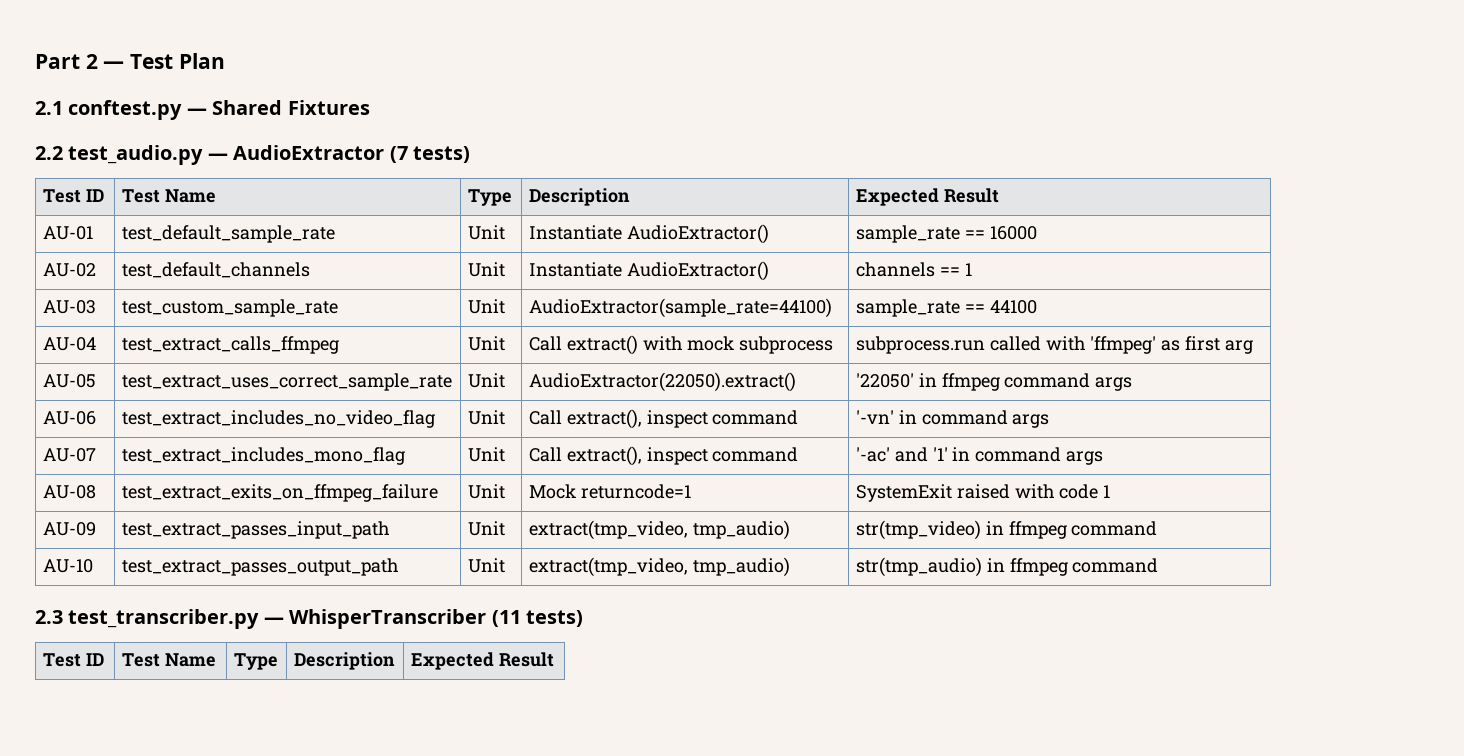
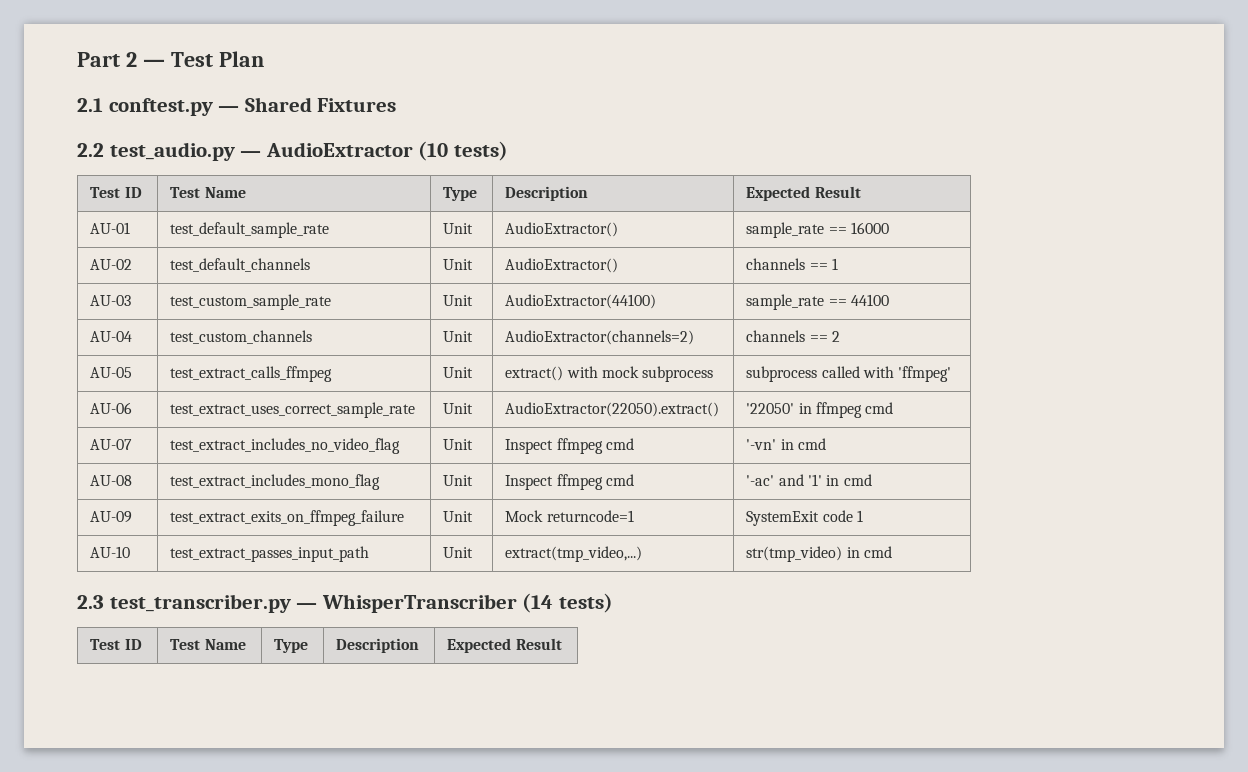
[389,146,408,163] (7 -> [418,141,449,161] (10
[528,225,622,240] Instantiate -> (474, 228) none
[528,262,622,277] Instantiate -> (474, 264) none
[528,298,832,318] AudioExtractor(sample_rate=44100) -> [505,294,657,309] AudioExtractor(44100)
(96, 344) none -> [170,330,313,344] [443,331,474,342] [505,330,695,345] [746,330,841,342] [90,367,133,378] | test_custom_channels | Unit | AudioExtractor(channels=2) | channels == 2 // AU-05
[528,336,562,351] Call -> (474, 372) none
[855,336,985,354] subprocess.run -> [746,366,818,382] subprocess
[1161,336,1254,354] [42,374,96,388] as first arg // AU-05 -> [90,402,133,414] // AU-06
[1004,373,1133,391] [42,411,96,425] command args // AU-06 -> [865,402,894,414] [90,439,133,450] cmd // AU-07
[528,409,799,429] Call extract(), inspect command -> [505,438,635,454] Inspect ffmpeg cmd
[921,410,1050,428] [42,448,96,462] command args // AU-07 -> [798,438,827,450] [90,475,133,486] cmd // AU-08
[528,446,799,466] Call extract(), inspect command -> [505,474,635,490] Inspect ffmpeg cmd
[975,447,1104,465] [42,485,96,499] command args // AU-08 -> [843,474,872,486] [90,511,133,523] cmd // AU-09
[956,484,1055,499] raised with -> (820, 518) none
[42,522,96,536] AU-09 -> [90,546,131,558] AU-10
[528,520,790,540] extract(tmp_video, tmp_audio) -> [505,546,643,562] extract(tmp_video,...)
[1008,521,1158,539] [42,559,93,573] [121,558,399,576] [467,558,505,573] [528,557,790,577] [855,557,1159,577] ffmpeg command // AU-10 | test_extract_passes_output_path | Unit | extract(tmp_video, tmp_audio) | str(tmp_audio) in ffmpeg command -> [864,546,893,558] cmd
[491,610,521,627] (11 -> [522,593,554,613] (14

